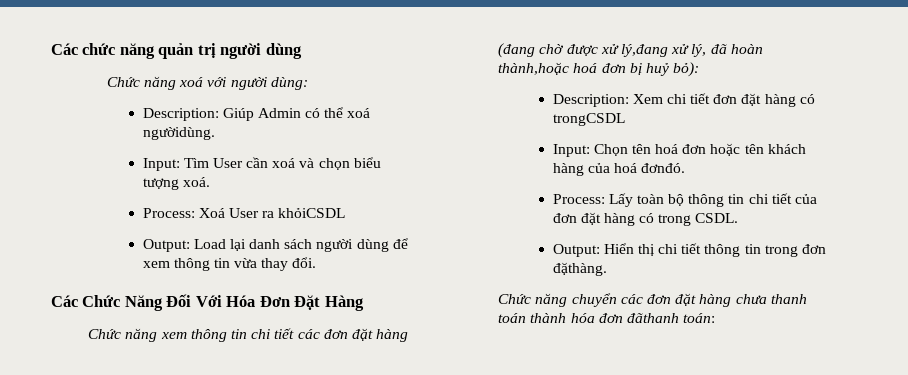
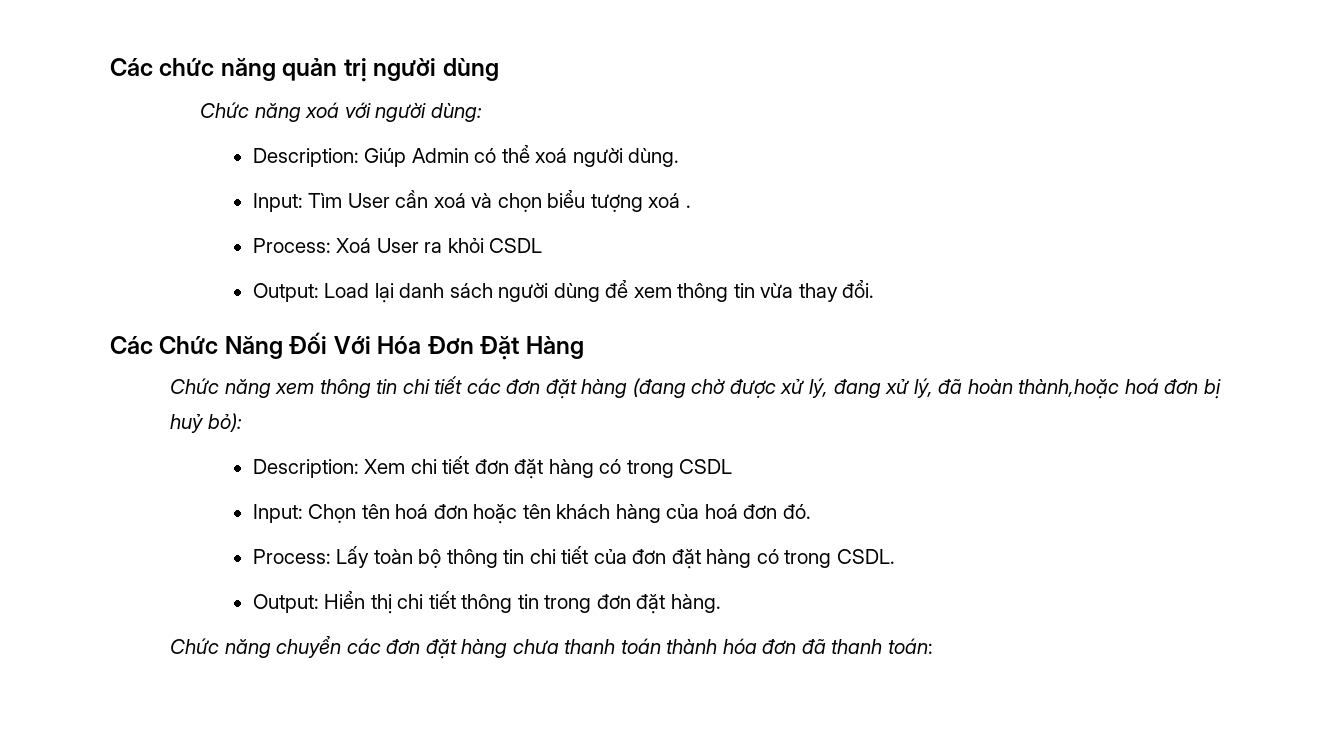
[142,127,215,140] ngườidùng. -> [572,148,680,167] người dùng.
[182,177,210,187] xoá. -> [648,193,691,208] xoá .
[278,208,346,218] khỏiCSDL -> [447,238,543,253] khỏi CSDL
[620,44,668,57] lý,đang -> [809,378,881,398] lý, đang
[552,113,625,126] trongCSDL -> [626,459,733,478] trong CSDL
[641,163,686,173] đơnđó. -> [743,504,811,519] đơn đó.
[552,262,607,276] đặthàng. -> [636,594,721,614] đặt hàng.
[626,313,679,323] đãthanh -> [801,639,883,654] đã thanh

